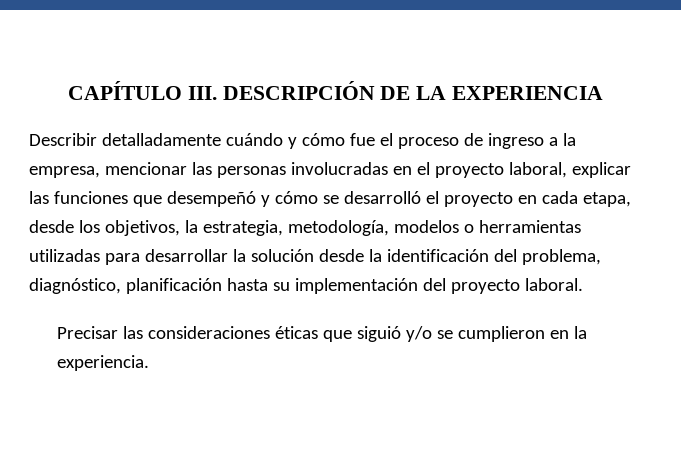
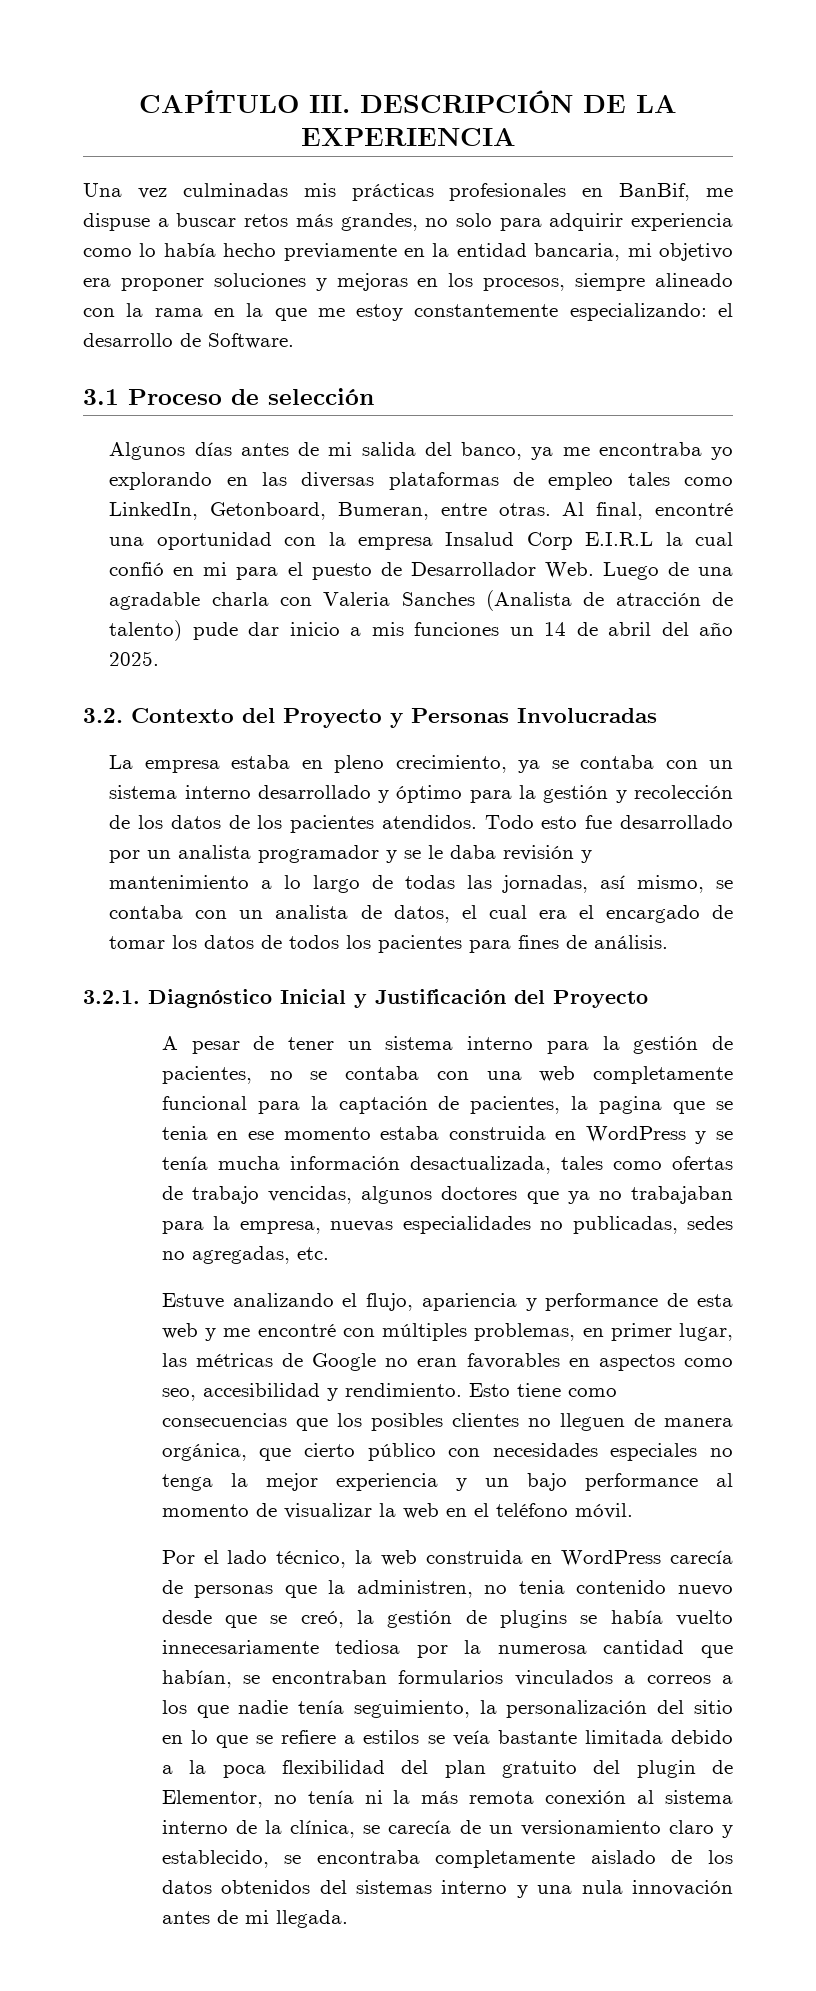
[29,133,576,149] [29,162,631,178] [29,191,631,207] [29,220,581,236] [29,249,601,265] [29,278,583,294] [56,326,587,342] [56,355,149,371] Describir detalladamente cuándo y cómo fue el proceso de ingreso a la empresa, mencionar las personas involucradas en el proyecto laboral, explicar las funciones que desempeñó y cómo se desarrolló el proyecto en cada etapa, desde los objetivos, la estrategia, metodología, modelos o herramientas utilizadas para desarrollar la solución desde la identificación del problema, diagnóstico, planificación hasta su implementación del proyecto laboral. // Precisar las consideraciones éticas que siguió y/o se cumplieron en la experiencia. -> [83,183,733,201] [83,213,733,231] [83,243,733,261] [83,273,734,291] [83,303,733,321] [83,333,294,349] [83,388,374,405] [109,442,734,460] [109,472,733,490] [109,502,733,520] [109,532,734,550] [109,562,734,580] [109,590,733,611] [109,620,734,641] [109,651,160,666] [83,708,657,728] [109,755,733,773] [109,785,733,803] [109,815,734,833] [109,845,593,863] [109,875,734,893] [109,905,734,923] [109,935,669,953] [83,989,648,1008] [161,1036,734,1054] [161,1066,733,1084] [161,1096,734,1114] [161,1126,733,1144] [161,1156,733,1174] [161,1186,733,1204] [161,1216,733,1234] [161,1246,329,1264] [161,1293,733,1311] [161,1323,733,1341] [161,1353,733,1371] [161,1383,617,1401] [161,1413,733,1431] [161,1443,733,1461] [161,1473,733,1491] [161,1503,633,1519] [161,1550,733,1568] [161,1580,733,1598] [161,1610,733,1628] [161,1640,733,1658] [161,1670,733,1688] [161,1700,733,1718] [161,1730,734,1748] [161,1760,734,1778] [161,1790,734,1808] [161,1820,733,1838] [161,1850,733,1868] [161,1880,733,1898] [161,1910,348,1928] Una vez culminadas mis prácticas profesionales en BanBif, me dispuse a buscar retos más grandes, no solo para adquirir experiencia como lo había hecho previamente en la entidad bancaria, mi objetivo era proponer soluciones y mejoras en los procesos, siempre alineado con la rama en la que me estoy constantemente especializando: el desarrollo de Software. // 3.1 Proceso de selección // Algunos días antes de mi salida del banco, ya me encontraba yo explorando en las diversas plataformas de empleo tales como LinkedIn, Getonboard, Bumeran, entre otras. Al final, encontré una oportunidad con la empresa Insalud Corp E.I.R.L la cual confió en mi para el puesto de Desarrollador Web. Luego de una agradable charla con Valeria Sanches (Analista de atracción de talento) pude dar inicio a mis funciones un 14 de abril del año 2025. // 3.2. Contexto del Proyecto y Personas Involucradas // La empresa estaba en pleno crecimiento, ya se contaba con un sistema interno desarrollado y óptimo para la gestión y recolección de los datos de los pacientes atendidos. Todo esto fue desarrollado por un analista programador y se le daba revisión y mantenimiento a lo largo de todas las jornadas, así mismo, se contaba con un analista de datos, el cual era el encargado de tomar los datos de todos los pacientes para fines de análisis. // 3.2.1. Diagnóstico Inicial y Justificación del Proyecto // A pesar de tener un sistema interno para la gestión de pacientes, no se contaba con una web completamente funcional para la captación de pacientes, la pagina que se tenia en ese momento estaba construida en WordPress y se tenía mucha información desactualizada, tales como ofertas de trabajo vencidas, algunos doctores que ya no trabajaban para la empresa, nuevas especialidades no publicadas, sedes no agregadas, etc. // Estuve analizando el flujo, apariencia y performance de esta web y me encontré con múltiples problemas, en primer lugar, las métricas de Google no eran favorables en aspectos como seo, accesibilidad y rendimiento. Esto tiene como consecuencias que los posibles clientes no lleguen de manera orgánica, que cierto público con necesidades especiales no tenga la mejor experiencia y un bajo performance al momento de visualizar la web en el teléfono móvil. // Por el lado técnico, la web construida en WordPress carecía de personas que la administren, no tenia contenido nuevo desde que se creó, la gestión de plugins se había vuelto innecesariamente tediosa por la numerosa cantidad que habían, se encontraban formularios vinculados a correos a los que nadie tenía seguimiento, la personalización del sitio en lo que se refiere a estilos se veía bastante limitada debido a la poca flexibilidad del plan gratuito del plugin de Elementor, no tenía ni la más remota conexión al sistema interno de la clínica, se carecía de un versionamiento claro y establecido, se encontraba completamente aislado de los datos obtenidos del sistemas interno y una nula innovación antes de mi llegada.

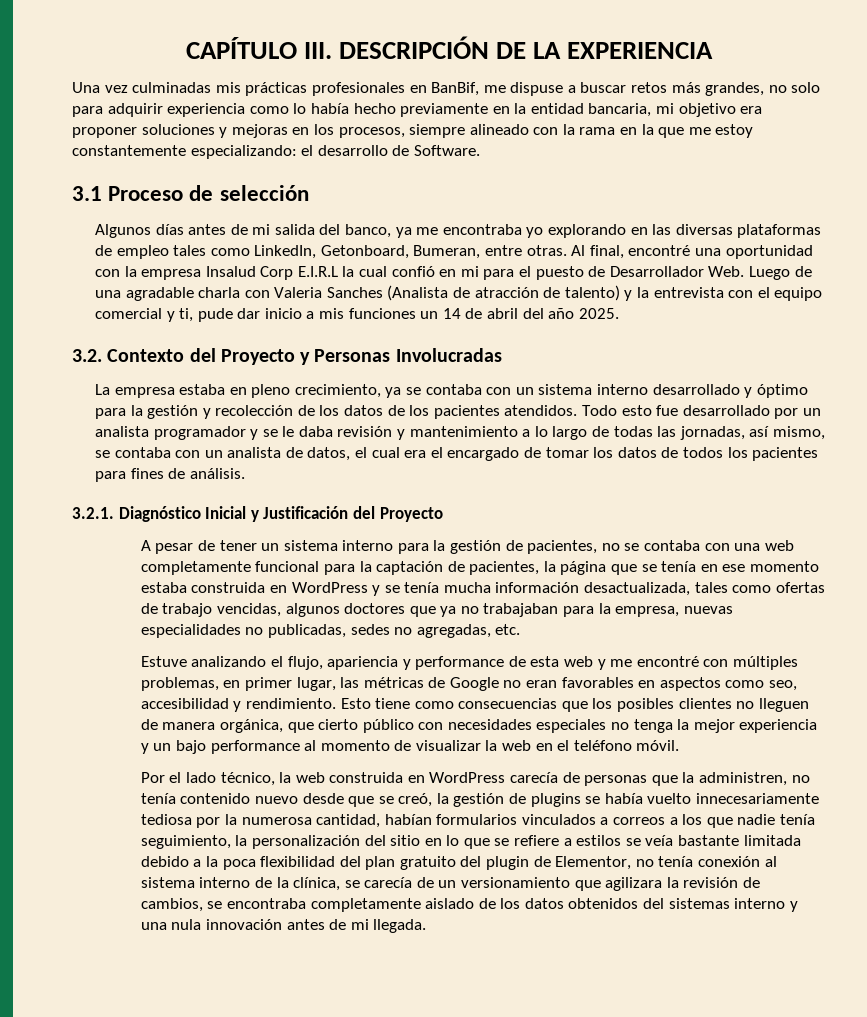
(183, 630) none -> [624,287,823,301] [94,308,194,322] y la entrevista con el equipo comercial y ti,
[599,1096,734,1114] [161,1126,208,1140] pagina que se tenia -> [560,561,697,575] página que se tenía
[518,1580,565,1594] tenia -> [140,793,176,804] tenía
[603,1640,733,1658] [161,1670,387,1688] cantidad que habían, se encontraban -> [316,814,432,828] cantidad, habían
[364,1790,535,1804] ni la más remota -> (694, 861) none
[668,1820,733,1838] [161,1850,269,1868] claro y establecido, -> [574,877,760,891] [140,898,203,912] que agilizara la revisión de cambios,

